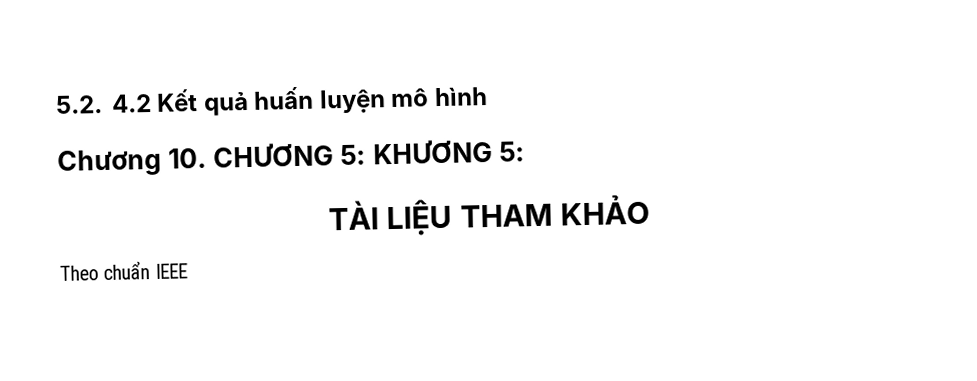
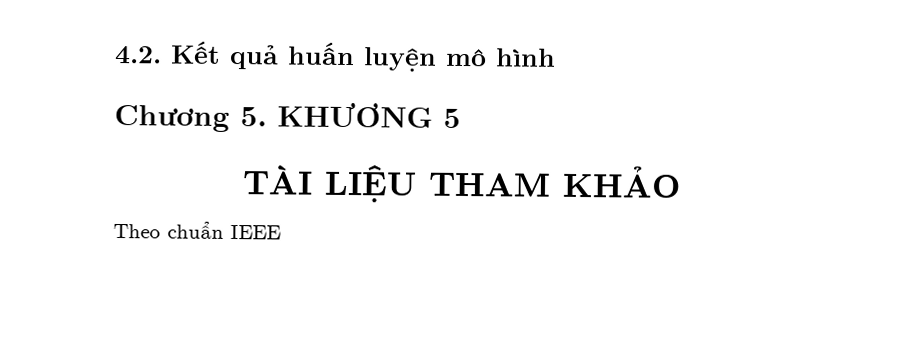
[55,93,152,114] 5.2. 4.2 -> [114,45,162,65] 4.2.
[168,138,525,169] 10. CHƯƠNG 5: KHƯƠNG 5: -> [240,102,461,128] 5. KHƯƠNG 5

